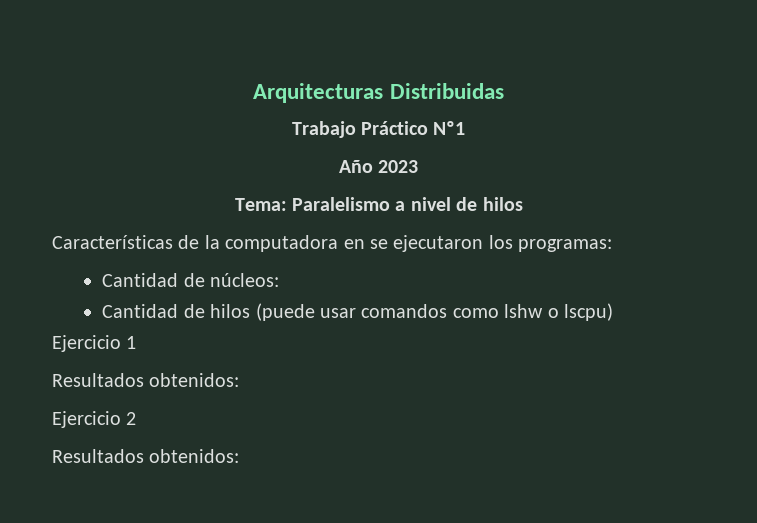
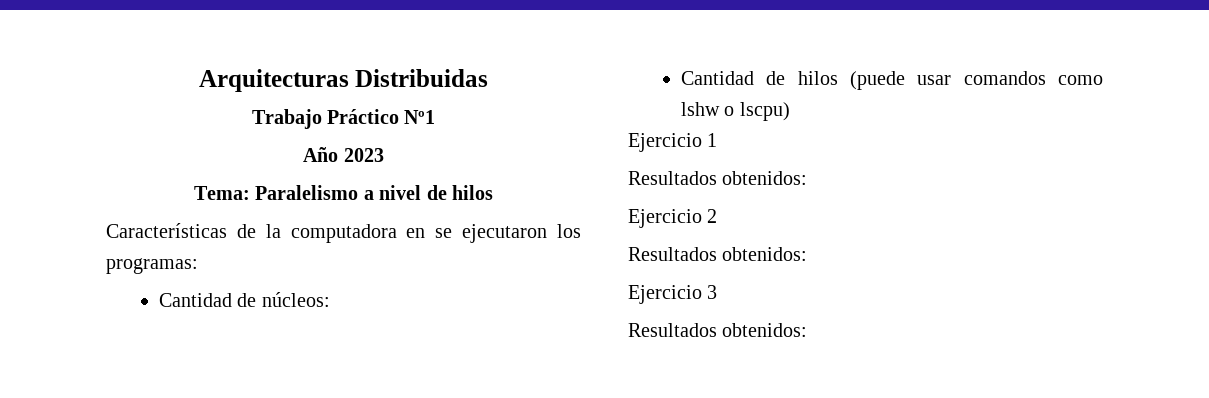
(240, 456) none -> [628,285,718,304] [628,323,808,337] // Ejercicio 3 // Resultados obtenidos:

